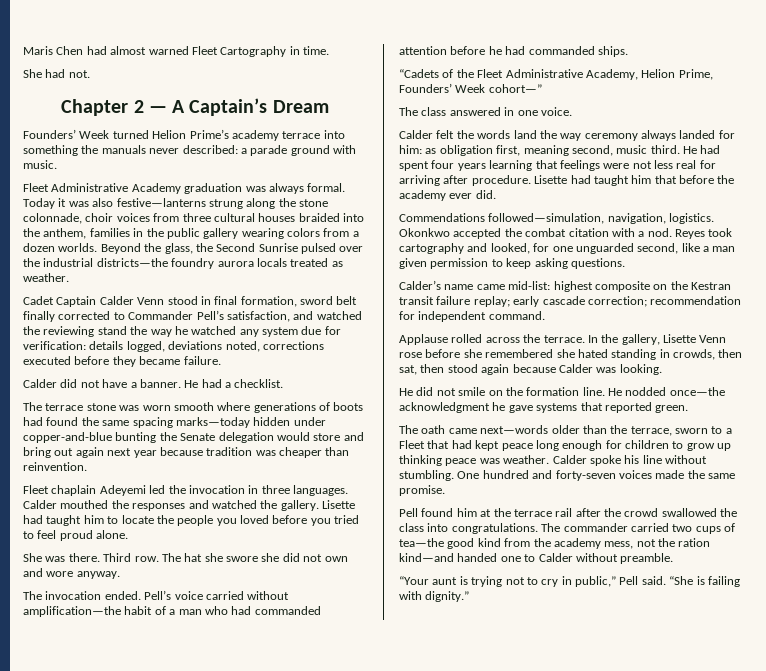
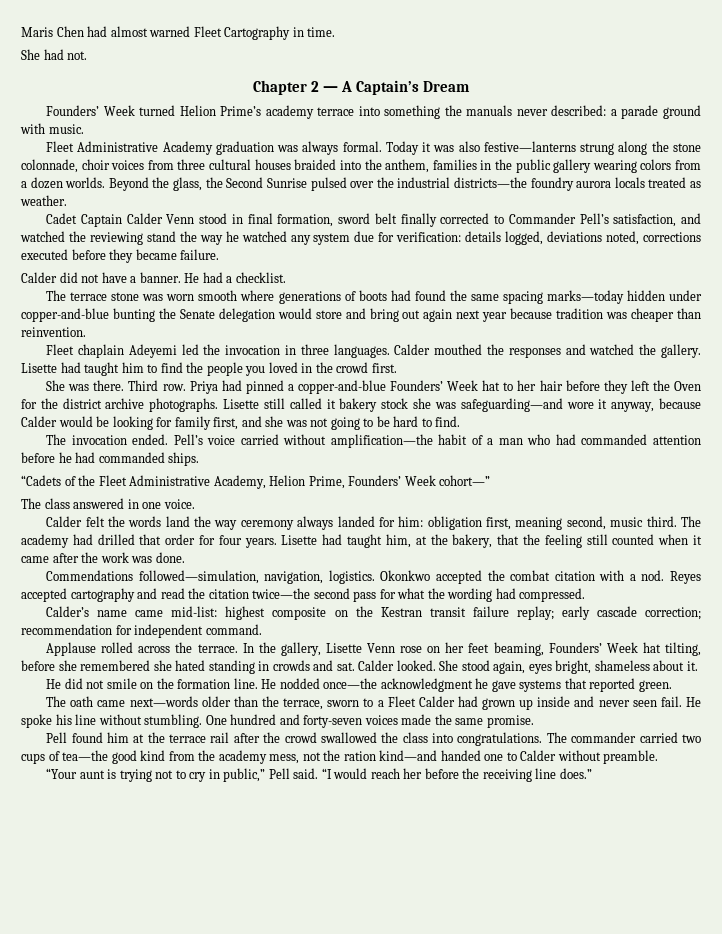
[121,515,154,524] locate -> [160,362,183,373] find
[272,515,360,526] [23,530,129,541] before you tried to feel proud alone. -> [301,362,397,373] in the crowd first.
[161,553,348,562] [23,568,120,579] The hat she swore she did not own and wore anyway. -> [189,380,701,394] [21,398,702,412] [21,416,461,430] Priya had pinned a copper-and-blue Founders’ Week hat to her hair before they left the Oven for the district archive photographs. Lisette still called it bakery stock she was safeguarding—and wore it anyway, because Calder would be looking for family first, and she was not going to be hard to find.
[425,148,437,154] as -> (424, 521) none
[683,145,721,154] [399,160,716,171] [399,175,735,186] [399,190,496,201] He had spent four years learning that feelings were not less real for arriving after procedure. Lisette had taught him that before the academy ever did. -> [681,516,702,527] [21,534,702,548] [21,552,185,563] The academy had drilled that order for four years. Lisette had taught him, at the bakery, that the feeling still counted when it came after the work was done.
[708,228,733,237] took -> [21,588,67,602] accepted
[490,243,736,254] [399,258,625,269] looked, for one unguarded second, like a man given permission to keep asking questions. -> [160,588,586,602] read the citation twice—the second pass for what the wording had compressed.
(422, 355) none -> [427,642,701,656] on her feet beaming, Founders’ Week hat tilting,
[673,349,743,360] [399,364,662,375] crowds, then sat, then stood again because Calder was looking. -> [272,660,698,674] crowds and sat. Calder looked. She stood again, eyes bright, shameless about it.
[427,440,732,451] [399,455,587,466] that had kept peace long enough for children to grow up thinking peace was weather. Calder -> [418,696,702,710] Calder had grown up inside and never seen fail. He
[669,576,740,587] [399,591,470,602] “She is failing with dignity.” -> [321,768,592,782] “I would reach her before the receiving line does.”

